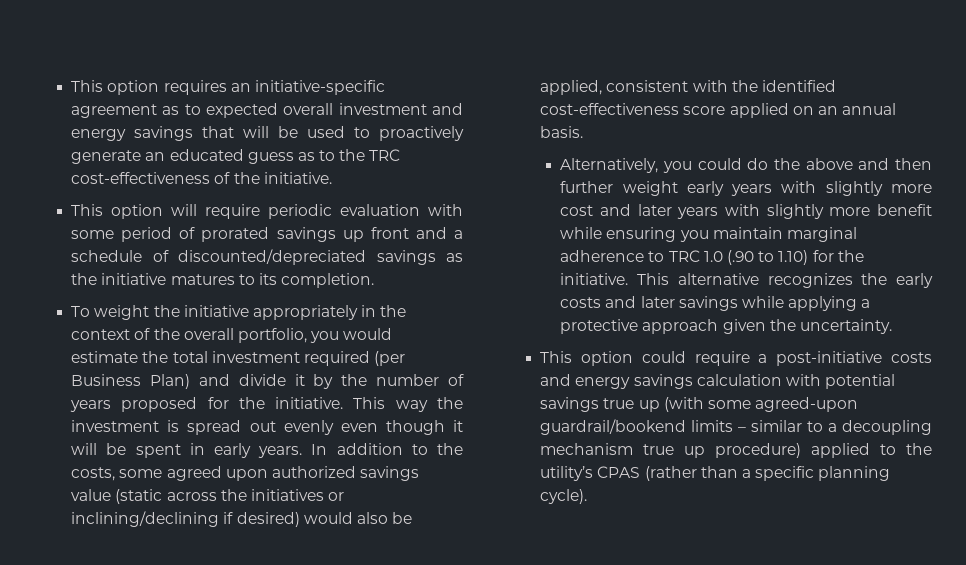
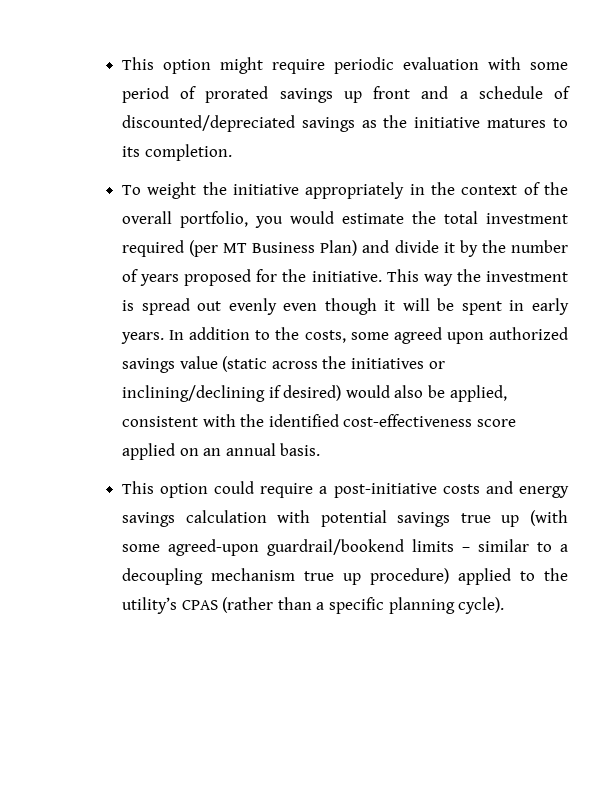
[71,80,385,95] [71,103,464,118] [71,126,465,141] [71,149,401,164] [71,172,332,184] [71,204,198,219] This option requires an initiative-specific agreement as to expected overall investment and energy savings that will be used to proactively generate an educated guess as to the TRC cost-effectiveness of the initiative. // This option will -> [121,57,263,74] This option might
(406, 358) none -> [223,243,248,253] MT
[560,158,932,173] [560,181,932,196] [560,204,932,219] [560,227,857,242] [560,250,864,265] [560,273,933,288] [560,296,871,311] [560,319,892,334] // Alternatively, you could do the above and then further weight early years with slightly more cost and later years with slightly more benefit while ensuring you maintain marginal adherence to TRC 1.0 (.90 to 1.10) for the initiative. This alternative recognizes the early costs and later savings while applying a protective approach given the uncertainty. -> (321, 449) none

